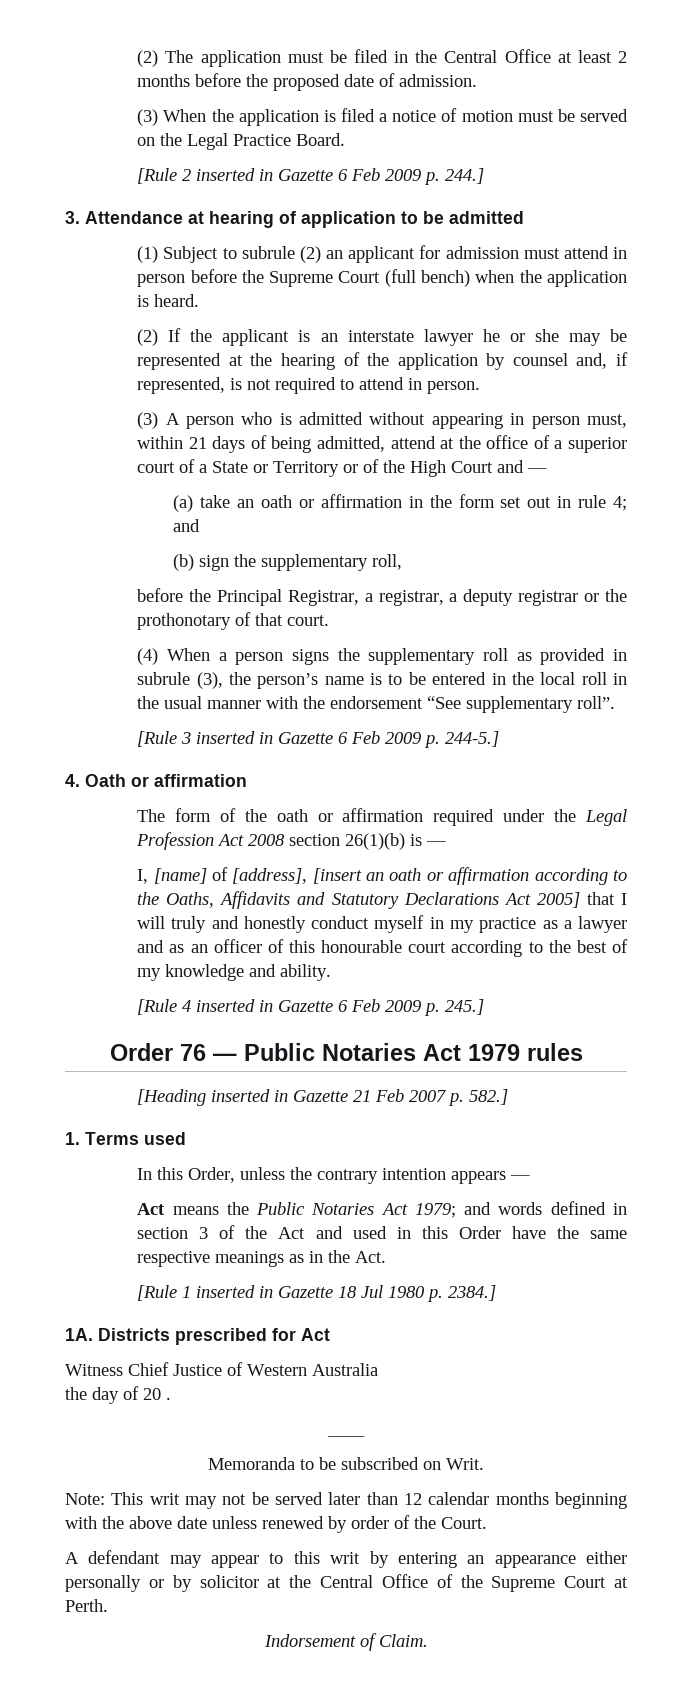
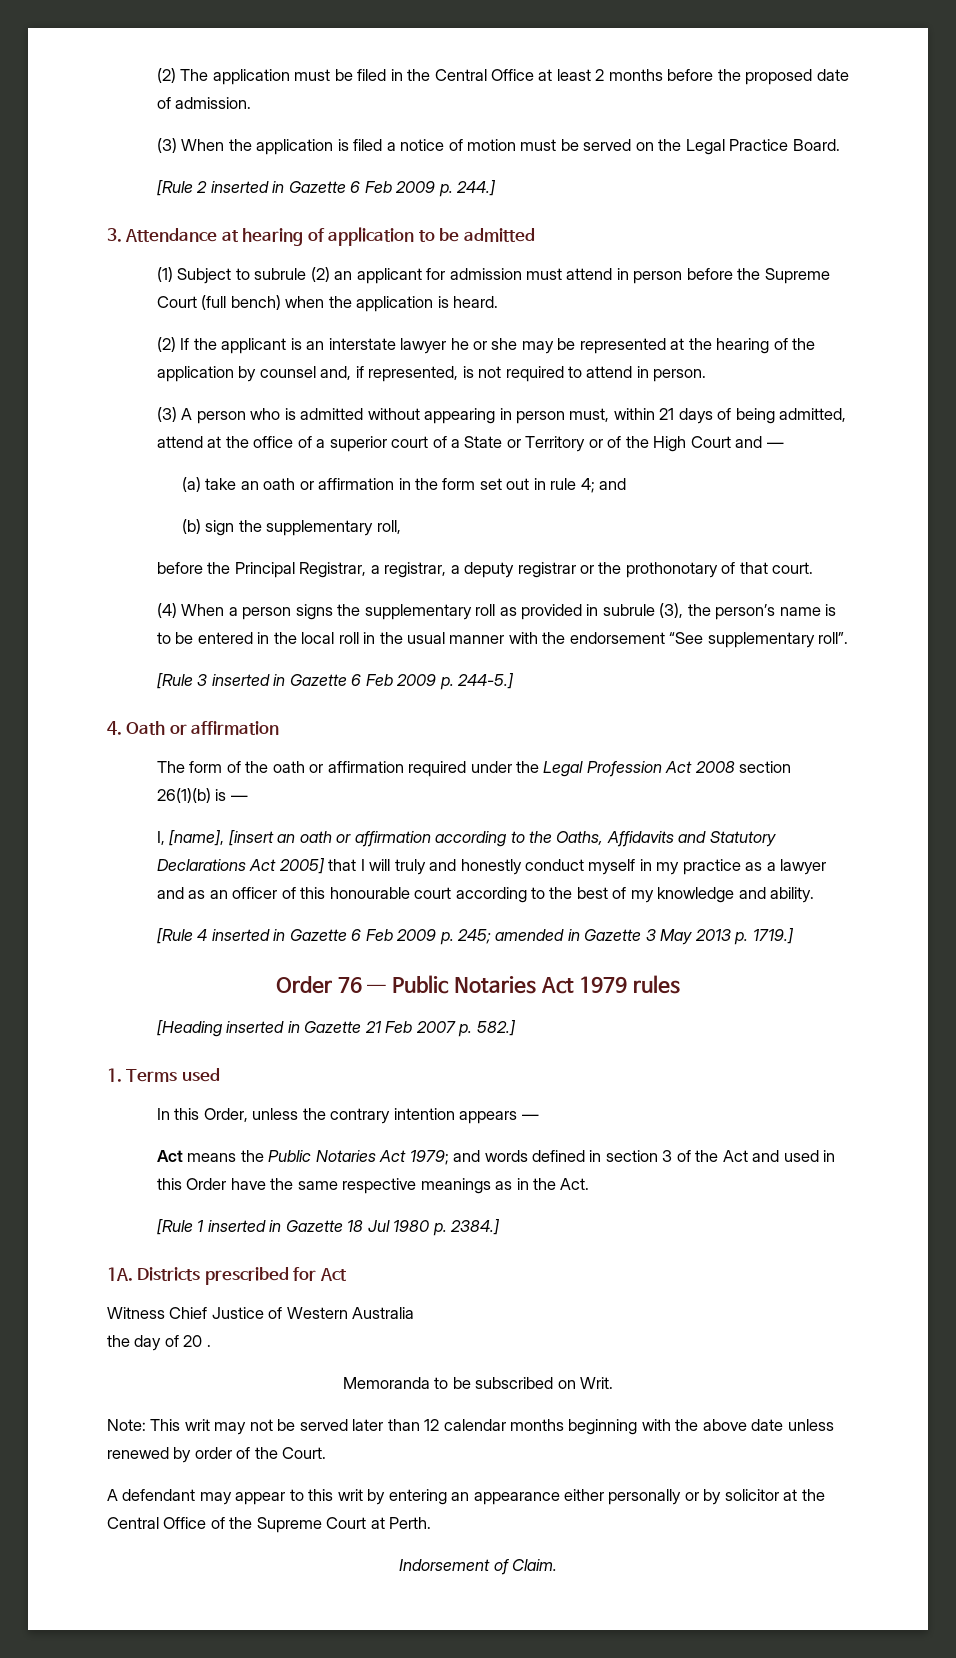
[153,867,308,884] [name] of [address], -> [169,830,225,846] [name],
[445,999,485,1015] 245.] -> [456,928,794,945] 245; amended in Gazette 3 May 2013 p. 1719.]
[327,1435,365,1437] // ____ -> (211, 1346) none

